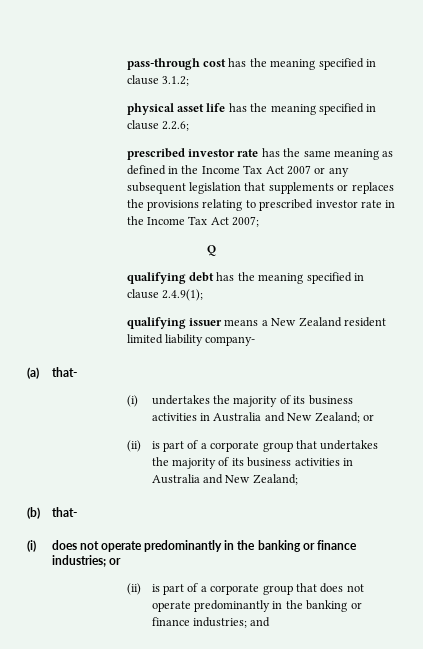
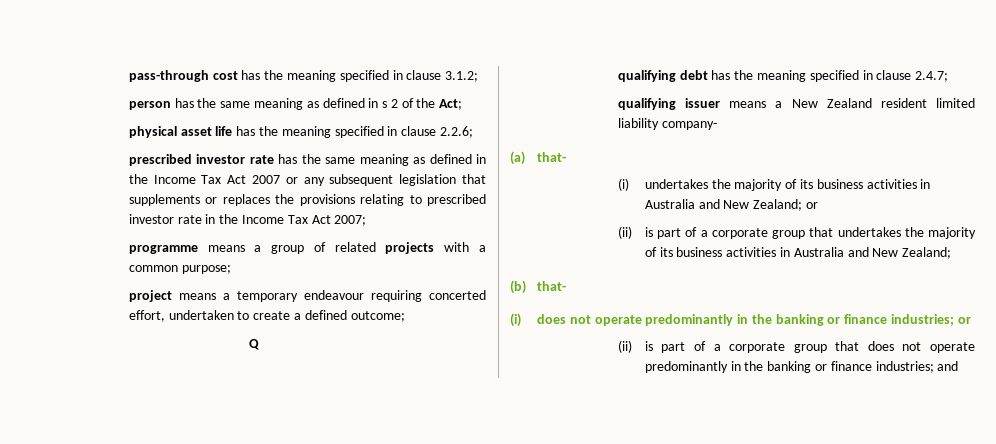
(190, 81) none -> [128,98,463,110] // person has the same meaning as defined in s 2 of the Act;
(260, 221) none -> [128,242,486,254] [128,265,231,274] [128,290,486,302] [128,310,405,322] // programme means a group of related projects with a common purpose; // project means a temporary endeavour requiring concerted effort, undertaken to create a defined outcome;
[162,289,204,301] 2.4.9(1); -> [915,71,949,82] 2.4.7;

